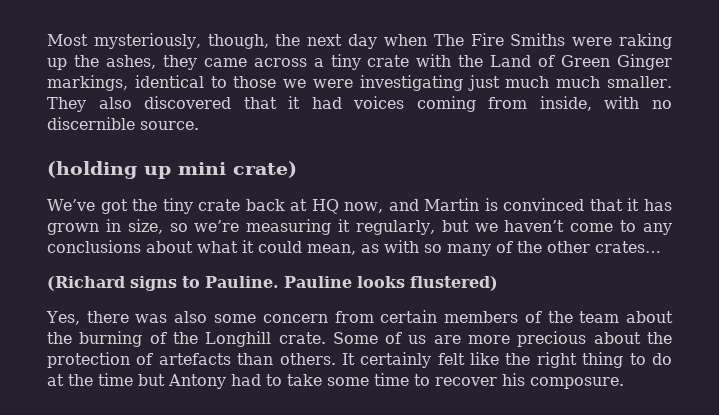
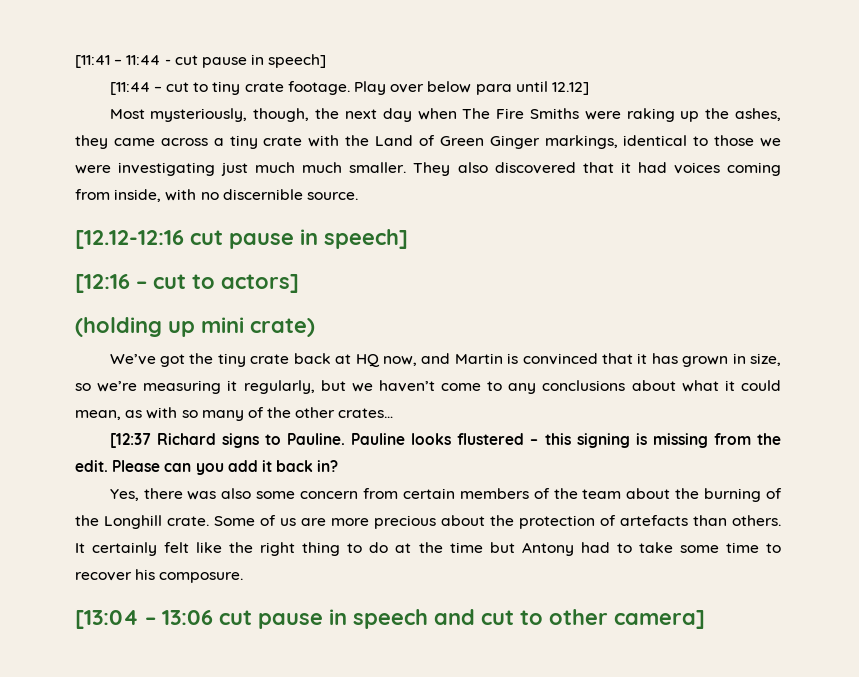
(47, 40) none -> [75,54,327,68] [109,81,589,95] [11:41 – 11:44 - cut pause in speech] // [11:44 – cut to tiny crate footage. Play over below para until 12.12] //
(199, 125) none -> [75,229,408,249] [75,274,299,293] // [12.12-12:16 cut pause in speech] // [12:16 – cut to actors]
[47,276,125,291] (Richard -> [109,433,216,448] [12:37 Richard
[410,276,498,291] flustered) -> [457,433,781,448] [75,460,339,475] flustered – this signing is missing from the edit. Please can you add it back in?
(624, 383) none -> [75,609,705,629] // [13:04 – 13:06 cut pause in speech and cut to other camera]

